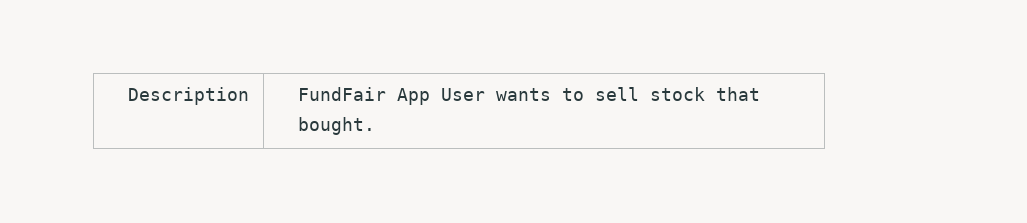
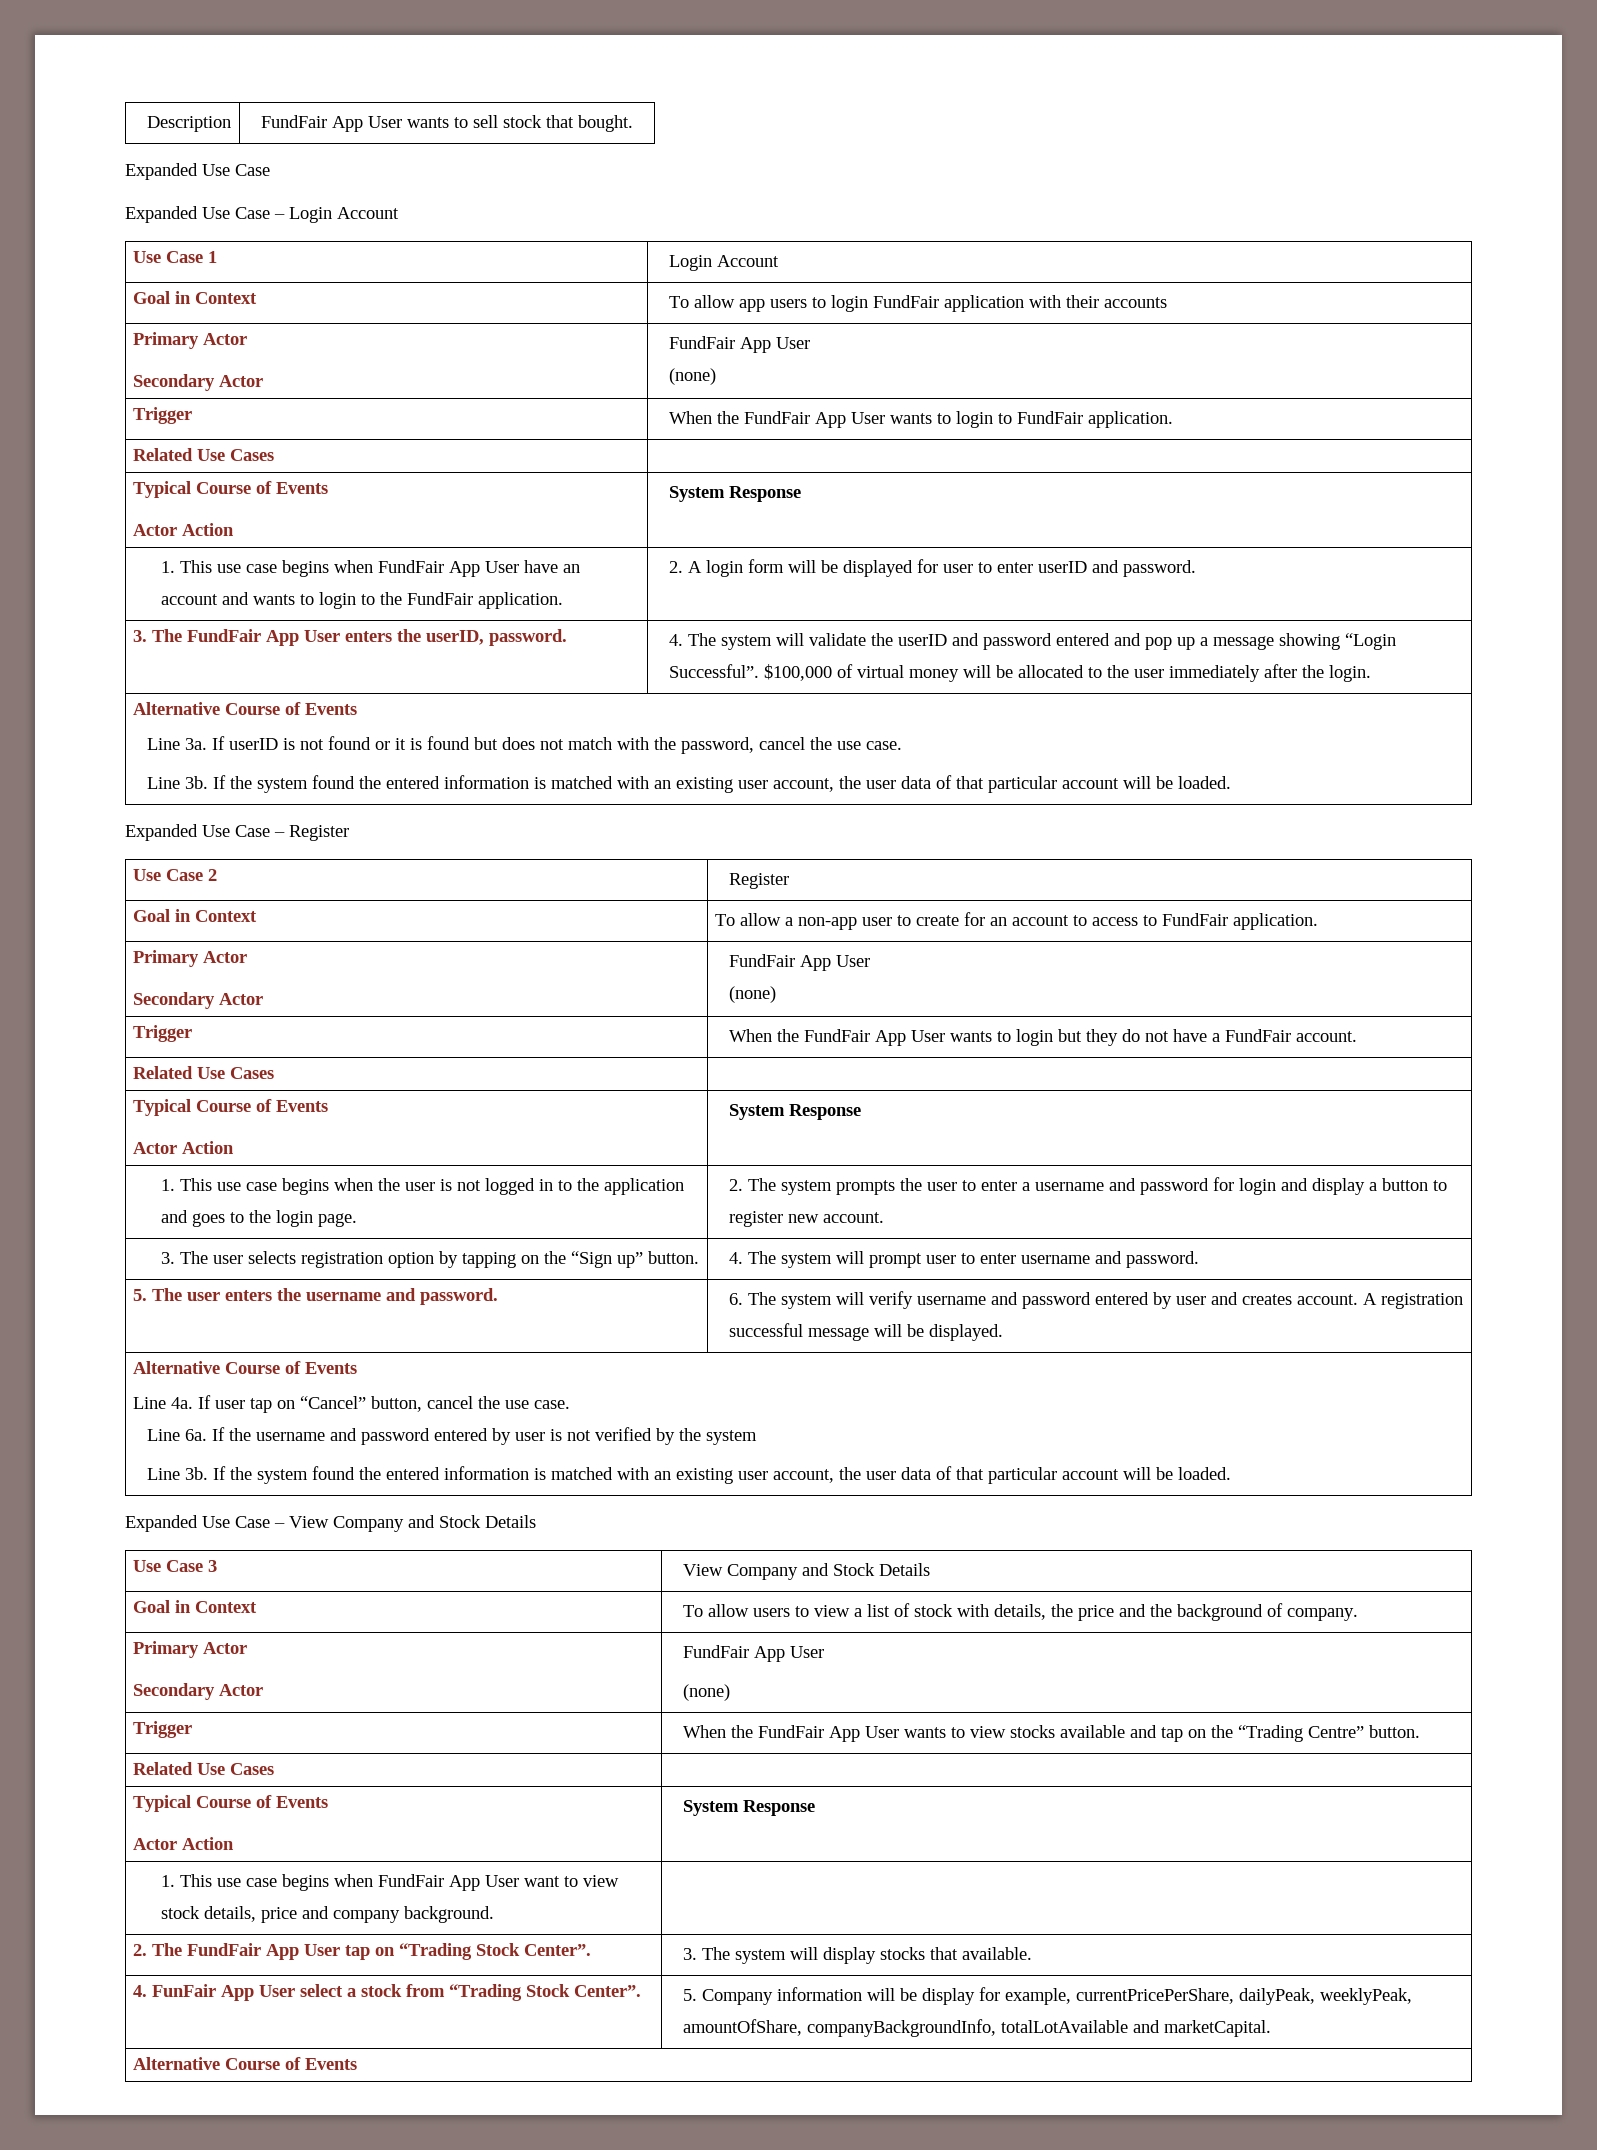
(375, 126) none -> [125,163,270,180] [125,206,399,223] [132,251,217,263] [669,255,780,271] [132,291,257,304] [669,295,1168,312] [132,332,247,349] [132,374,263,391] [669,336,811,353] [669,368,717,385] [132,407,192,424] [669,411,1174,428] [132,448,274,461] [132,481,328,498] [132,523,234,536] [669,486,802,502] [161,560,581,577] [161,592,564,609] [669,559,1197,577] [132,629,567,646] [669,633,1397,650] [669,664,1372,682] [132,702,357,715] [147,736,903,754] [147,775,1232,793] [125,824,349,841] [132,869,217,881] [729,873,790,889] [132,909,257,922] [714,912,1318,930] [132,950,247,967] [132,992,263,1009] [729,954,871,971] [729,986,777,1003] [132,1025,192,1042] [729,1029,1358,1046] [132,1066,274,1079] [132,1099,328,1116] [132,1141,234,1154] [729,1104,862,1120] [161,1178,685,1195] [161,1210,358,1227] [729,1177,1448,1195] [729,1211,885,1227] [161,1251,700,1268] [729,1251,1200,1268] [132,1288,498,1305] [729,1291,1464,1309] [729,1323,1004,1341] [132,1361,357,1374] [132,1395,570,1413] [147,1427,758,1445] [147,1466,1232,1484] [125,1515,536,1532] [132,1560,217,1572] [683,1563,931,1580] [132,1600,257,1613] [683,1603,1359,1621] [132,1641,247,1658] [132,1683,263,1700] [683,1645,825,1662] [683,1684,731,1701] [132,1721,192,1738] [683,1725,1421,1742] [132,1762,274,1775] [132,1795,328,1812] [132,1837,234,1850] [683,1800,816,1816] [161,1874,620,1891] [161,1906,495,1923] [132,1943,591,1960] [683,1947,1033,1964] [132,1984,641,2001] [683,1987,1413,2005] [683,2019,1272,2037] [132,2057,357,2070] // Expanded Use Case // Expanded Use Case – Login Account // Use Case 1 | Login Account // Goal in Context | To allow app users to login FundFair application with their accounts // Primary Actor // Secondary Actor | FundFair App User // (none) // Trigger | When the FundFair App User wants to login to FundFair application. // Related Use Cases | // Typical Course of Events // Actor Action | System Response // 1. This use case begins when FundFair App User have an account and wants to login to the FundFair application. | 2. A login form will be displayed for user to enter userID and password. // 3. The FundFair App User enters the userID, password. | 4. The system will validate the userID and password entered and pop up a message showing “Login Successful”. $100,000 of virtual money will be allocated to the user immediately after the login. // Alternative Course of Events // Line 3a. If userID is not found or it is found but does not match with the password, cancel the use case. // Line 3b. If the system found the entered information is matched with an existing user account, the user data of that particular account will be loaded. // Expanded Use Case – Register // Use Case 2 | Register // Goal in Context | To allow a non-app user to create for an account to access to FundFair application. // Primary Actor // Secondary Actor | FundFair App User // (none) // Trigger | When the FundFair App User wants to login but they do not have a FundFair account. // Related Use Cases | // Typical Course of Events // Actor Action | System Response // 1. This use case begins when the user is not logged in to the application and goes to the login page. | 2. The system prompts the user to enter a username and password for login and display a button to register new account. // 3. The user selects registration option by tapping on the “Sign up” button. | 4. The system will prompt user to enter username and password. // 5. The user enters the username and password. | 6. The system will verify username and password entered by user and creates account. A registration successful message will be displayed. // Alternative Course of Events // Line 4a. If user tap on “Cancel” button, cancel the use case. // Line 6a. If the username and password entered by user is not verified by the system // Line 3b. If the system found the entered information is matched with an existing user account, the user data of that particular account will be loaded. // Expanded Use Case – View Company and Stock Details // Use Case 3 | View Company and Stock Details // Goal in Context | To allow users to view a list of stock with details, the price and the background of company. // Primary Actor // Secondary Actor | FundFair App User // (none) // Trigger | When the FundFair App User wants to view stocks available and tap on the “Trading Centre” button. // Related Use Cases | // Typical Course of Events // Actor Action | System Response // 1. This use case begins when FundFair App User want to view stock details, price and company background. | // 2. The FundFair App User tap on “Trading Stock Center”. | 3. The system will display stocks that available. // 4. FunFair App User select a stock from “Trading Stock Center”. | 5. Company information will be display for example, currentPricePerShare, dailyPeak, weeklyPeak, amountOfShare, companyBackgroundInfo, totalLotAvailable and marketCapital. // Alternative Course of Events

